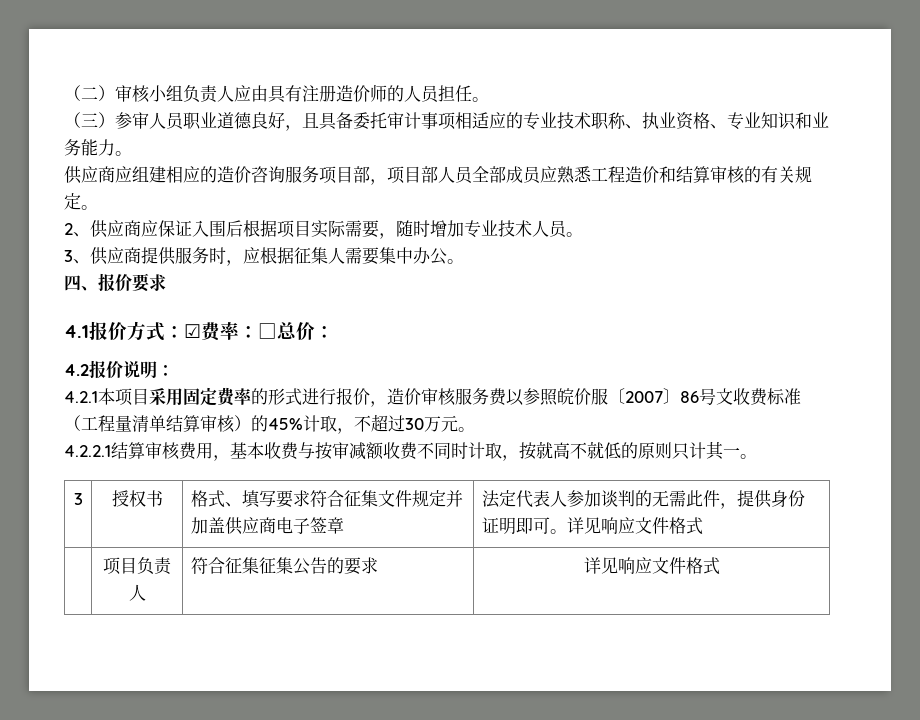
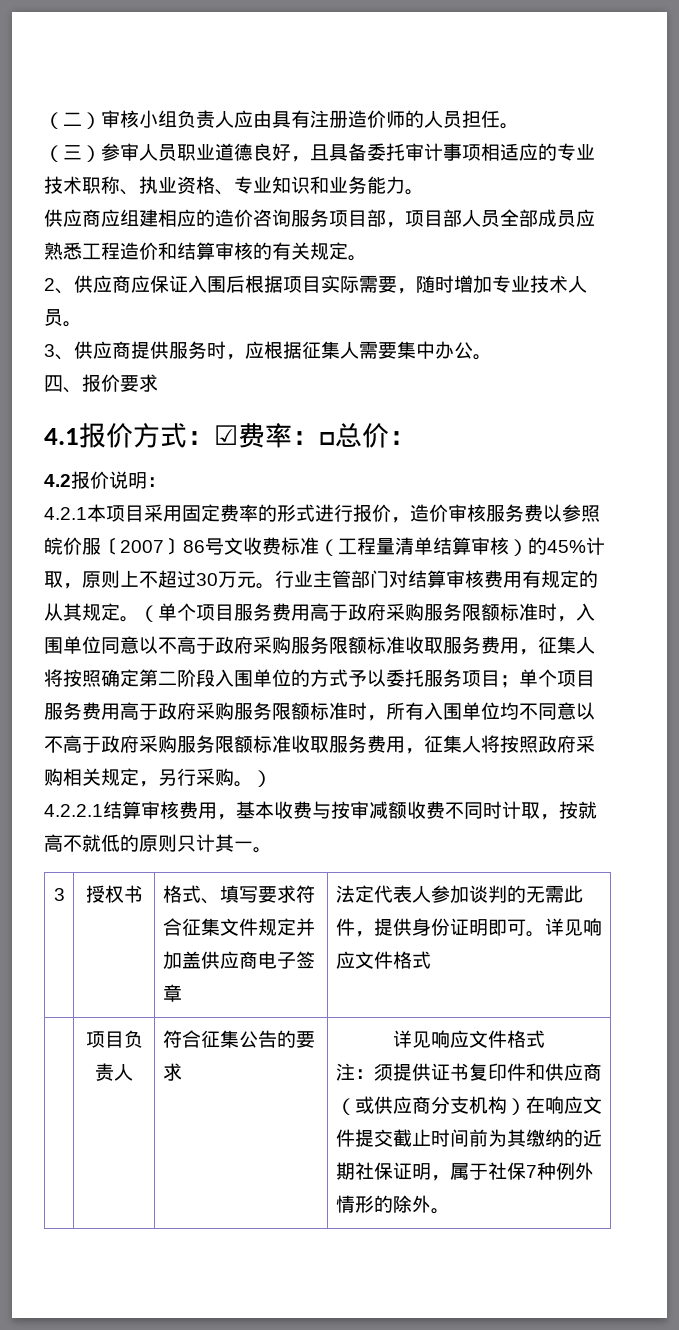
(354, 431) none -> [82,570,139,588] 原则上
(475, 429) none -> [275,570,598,588] [44,603,595,622] [44,636,595,655] [44,669,595,688] [44,702,595,721] [44,735,595,754] [44,768,272,787] 行业主管部门对结算审核费用有规定的从其规定。（单个项目服务费用高于政府采购服务限额标准时，入围单位同意以不高于政府采购服务限额标准收取服务费用，征集人将按照确定第二阶段入围单位的方式予以委托服务项目；单个项目服务费用高于政府采购服务限额标准时，所有入围单位均不同意以不高于政府采购服务限额标准收取服务费用，征集人将按照政府采购相关规定，另行采购。）
[258,557,293,574] 征集 -> (239, 1039) none
(720, 566) none -> [335,1063,602,1081] [335,1096,602,1115] [335,1129,602,1147] [335,1162,594,1181] [335,1195,450,1214] // 注：须提供证书复印件和供应商（或供应商分支机构）在响应文件提交截止时间前为其缴纳的近期社保证明，属于社保7种例外情形的除外。

